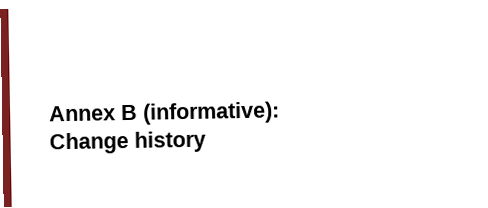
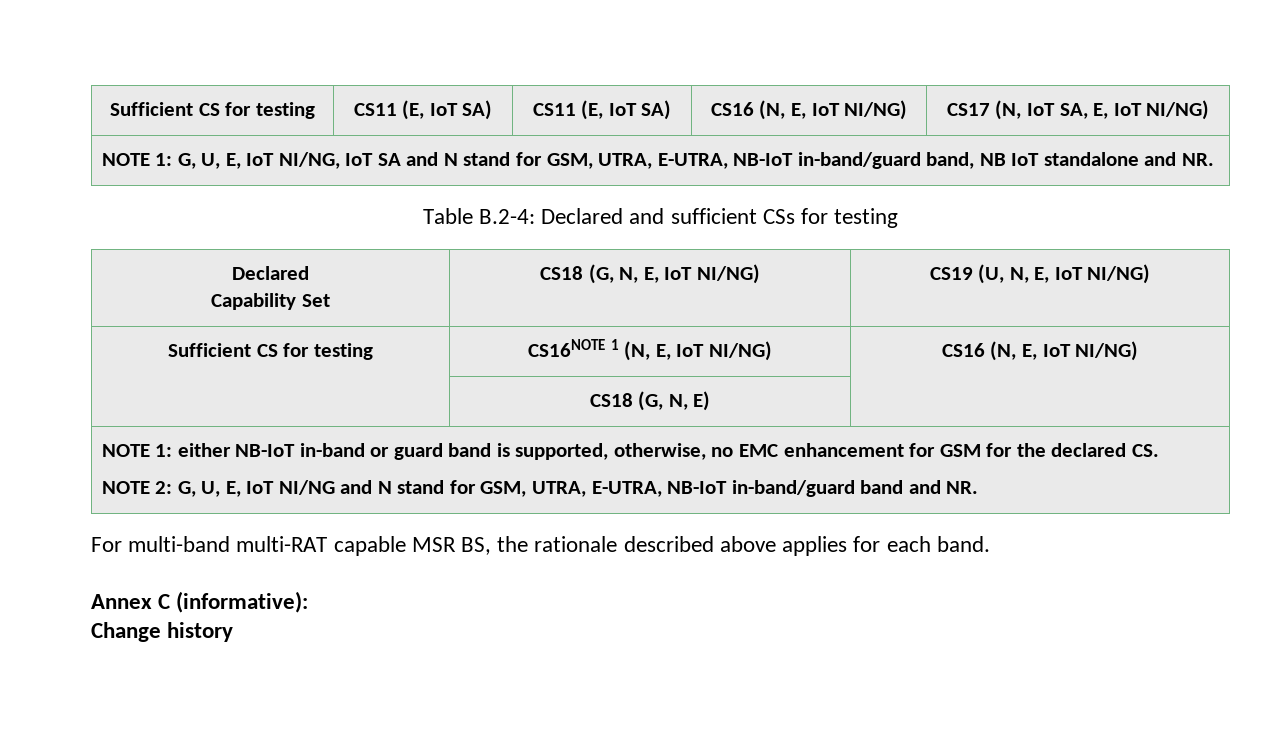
[49,104,138,122] Annex B -> [110,102,315,119] [353,100,493,120] [532,100,672,120] [710,100,908,120] [946,100,1210,120] [101,152,1214,169] [422,208,899,228] [232,266,309,280] [211,293,330,310] [540,264,760,284] [929,264,1151,284] [168,343,373,360] [528,339,772,361] [941,341,1139,361] [589,391,711,411] [101,443,1159,460] [101,480,979,497] [91,536,990,556] [91,594,171,609] Sufficient CS for testing | CS11 (E, IoT SA) | CS11 (E, IoT SA) | CS16 (N, E, IoT NI/NG) | CS17 (N, IoT SA, E, IoT NI/NG) // NOTE 1: G, U, E, IoT NI/NG, IoT SA and N stand for GSM, UTRA, E-UTRA, NB-IoT in-band/guard band, NB IoT standalone and NR. // Table B.2-4: Declared and sufficient CSs for testing // Declared // Capability Set | CS18 (G, N, E, IoT NI/NG) | CS19 (U, N, E, IoT NI/NG) // Sufficient CS for testing | CS16NOTE 1 (N, E, IoT NI/NG) | CS16 (N, E, IoT NI/NG) // | CS18 (G, N, E) | // NOTE 1: either NB-IoT in-band or guard band is supported, otherwise, no EMC enhancement for GSM for the declared CS. // NOTE 2: G, U, E, IoT NI/NG and N stand for GSM, UTRA, E-UTRA, NB-IoT in-band/guard band and NR. // For multi-band multi-RAT capable MSR BS, the rationale described above applies for each band. // Annex C

